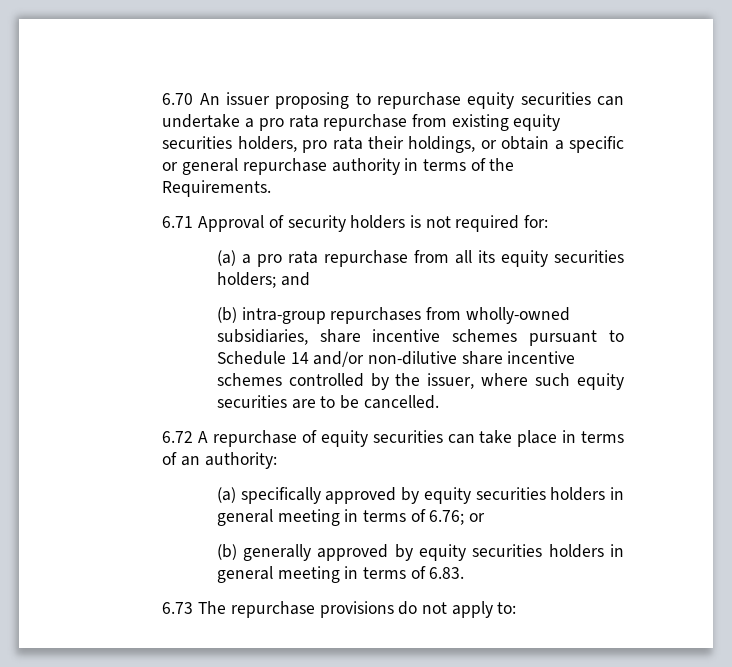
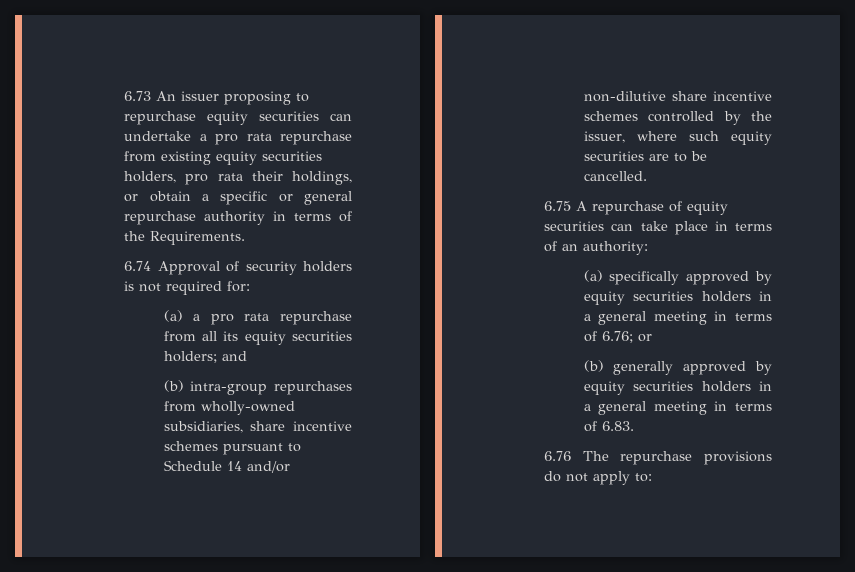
[162,93,194,105] 6.70 -> [124,91,152,101] 6.73
[162,216,194,228] 6.71 -> [124,261,152,271] 6.74
[162,431,194,443] 6.72 -> [544,201,572,211] 6.75
(624, 493) none -> [583,314,591,321] a
(624, 550) none -> [583,404,591,411] a
[162,602,194,614] 6.73 -> [544,451,572,461] 6.76

